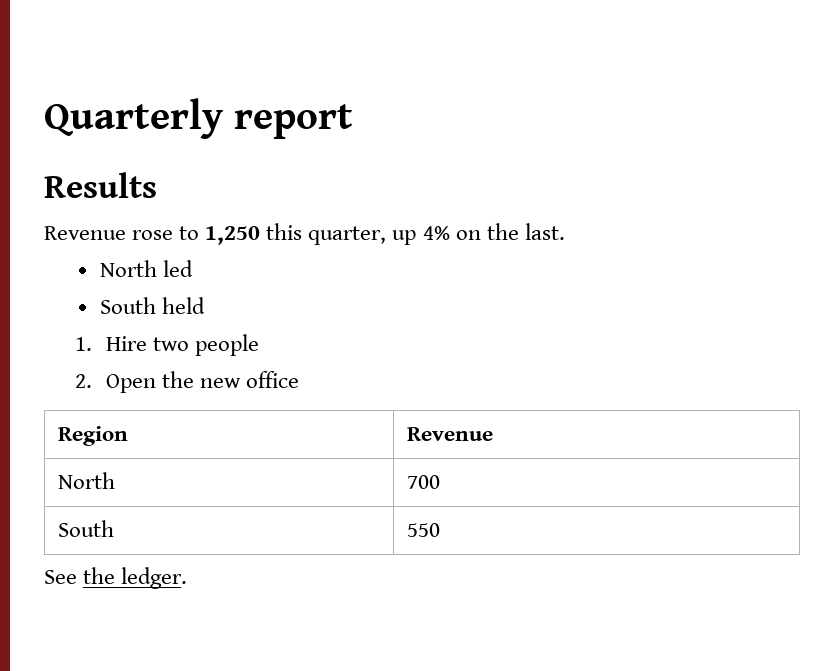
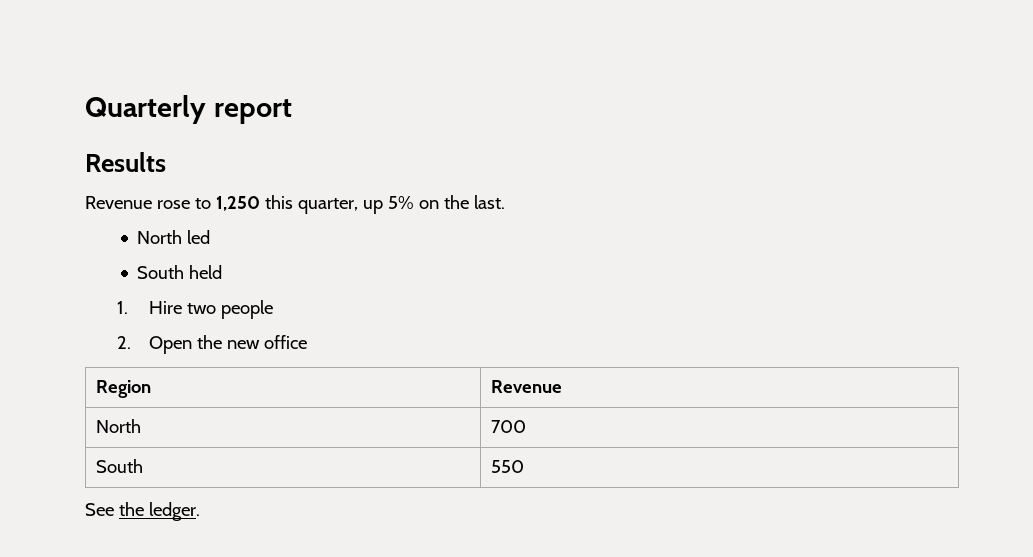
[422,226,450,240] 4% -> [387,196,414,209] 5%

